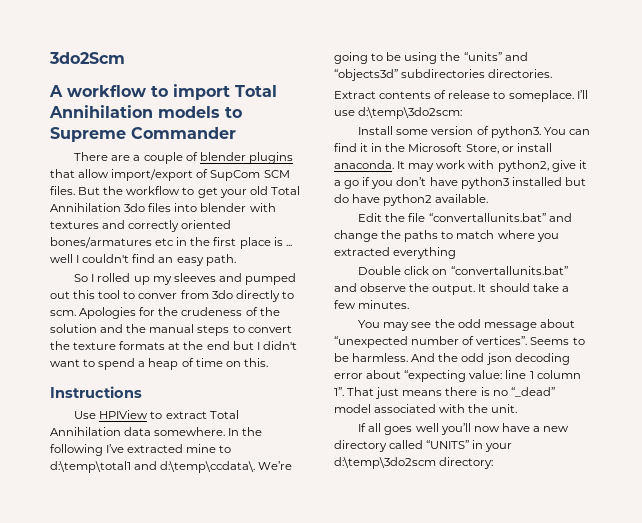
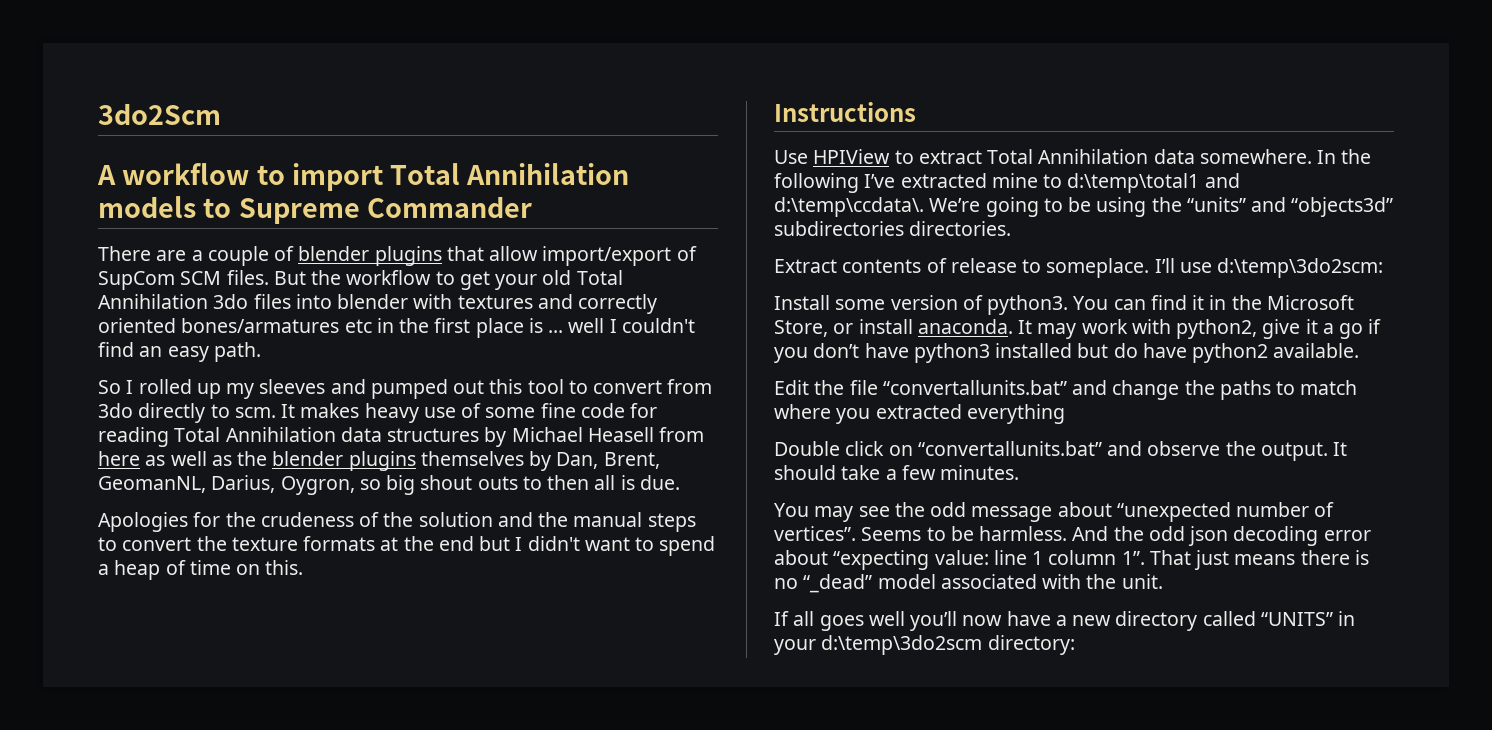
[138,293,178,299] conver -> [593,380,663,394] convert
(76, 313) none -> [281,403,658,423] [98,427,705,447] [98,451,660,471] [98,475,680,495] It makes heavy use of some fine code for reading Total Annihilation data structures by Michael Heasell from here as well as the blender plugins themselves by Dan, Brent, GeomanNL, Darius, Oygron, so big shout outs to then all is due. //

